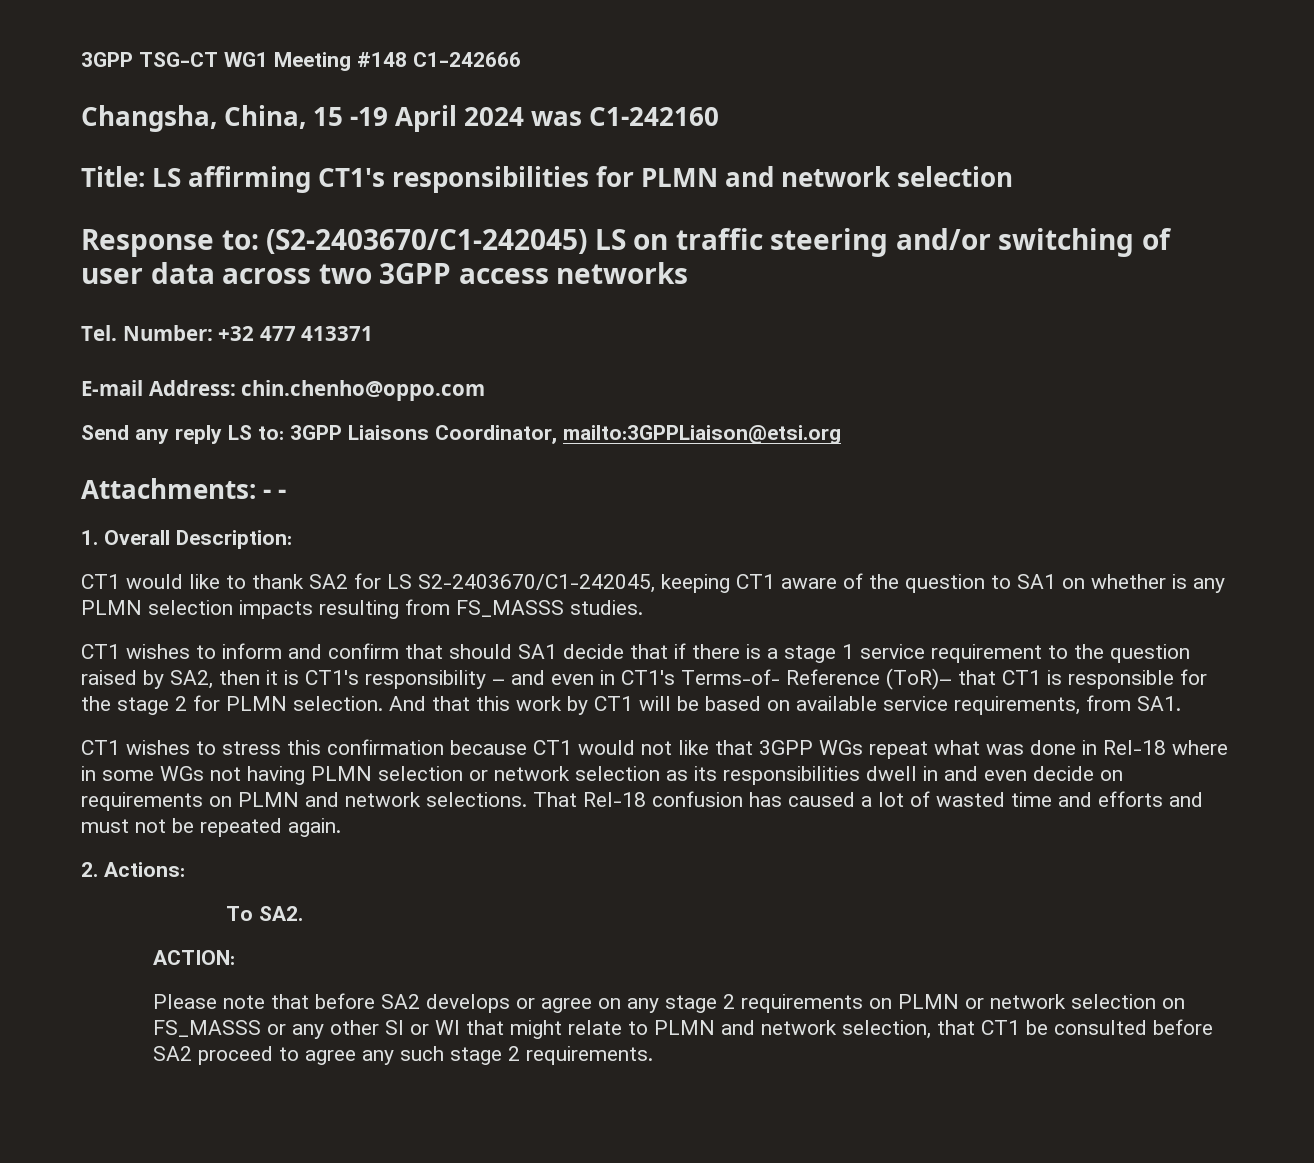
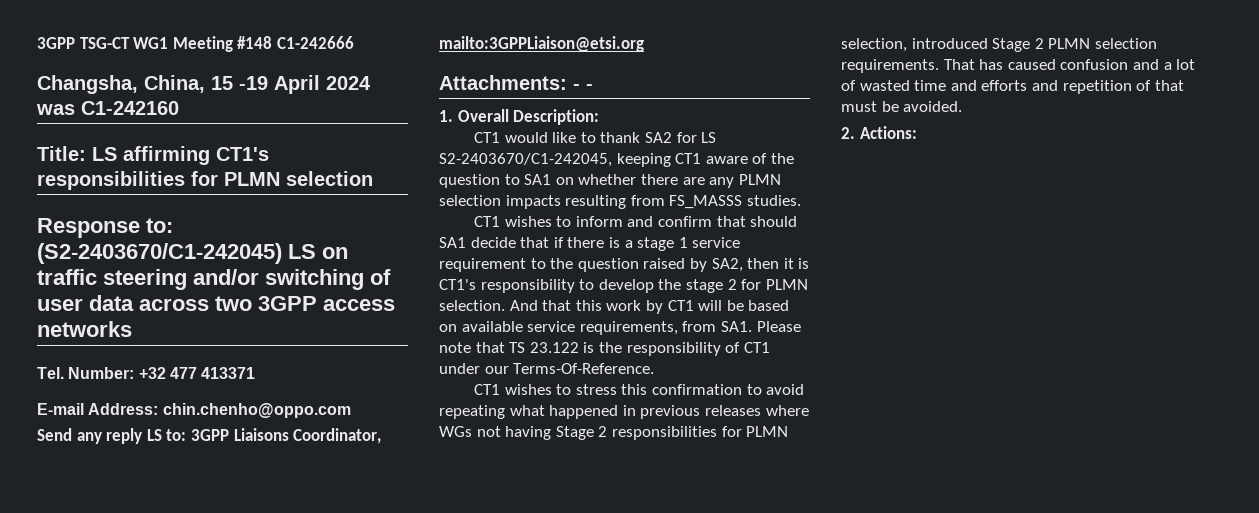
[725,166,892,187] and network -> (280, 179) none
[1172,574,1187,589] is -> [640,174,705,185] there are
[492,668,1207,690] – and even in CT1's Terms-of- Reference (ToR)– that CT1 is responsible for -> [579,279,654,293] to develop
(1181, 703) none -> [756,321,801,332] [439,342,770,356] [439,363,655,374] Please note that TS 23.122 is the responsibility of CT1 under our Terms-Of-Reference.
[450,740,1228,759] [81,766,1123,785] [81,791,855,811] because CT1 would not like that 3GPP WGs repeat what was done in Rel-18 where in some WGs not having PLMN selection or network selection as its responsibilities dwell in and even decide on requirements on PLMN and network selections. That Rel-18 confusion has caused -> [746,384,805,395] [439,405,809,419] [439,426,789,440] [841,38,1157,52] [841,59,1159,73] to avoid repeating what happened in previous releases where WGs not having Stage 2 responsibilities for PLMN selection, introduced Stage 2 PLMN selection requirements. That has caused confusion and
[81,818,341,837] [81,862,185,877] [225,906,303,921] [153,950,236,965] [153,993,1186,1013] [153,1019,1214,1039] [153,1046,654,1065] must not be repeated again. // 2. Actions: // To SA2. // ACTION: // Please note that before SA2 develops or agree on any stage 2 requirements on PLMN or network selection on FS_MASSS or any other SI or WI that might relate to PLMN and network selection, that CT1 be consulted before SA2 proceed to agree any such stage 2 requirements. -> [1062,80,1184,94] [841,101,963,112] [841,126,917,139] repetition of that must be avoided. // 2. Actions:

